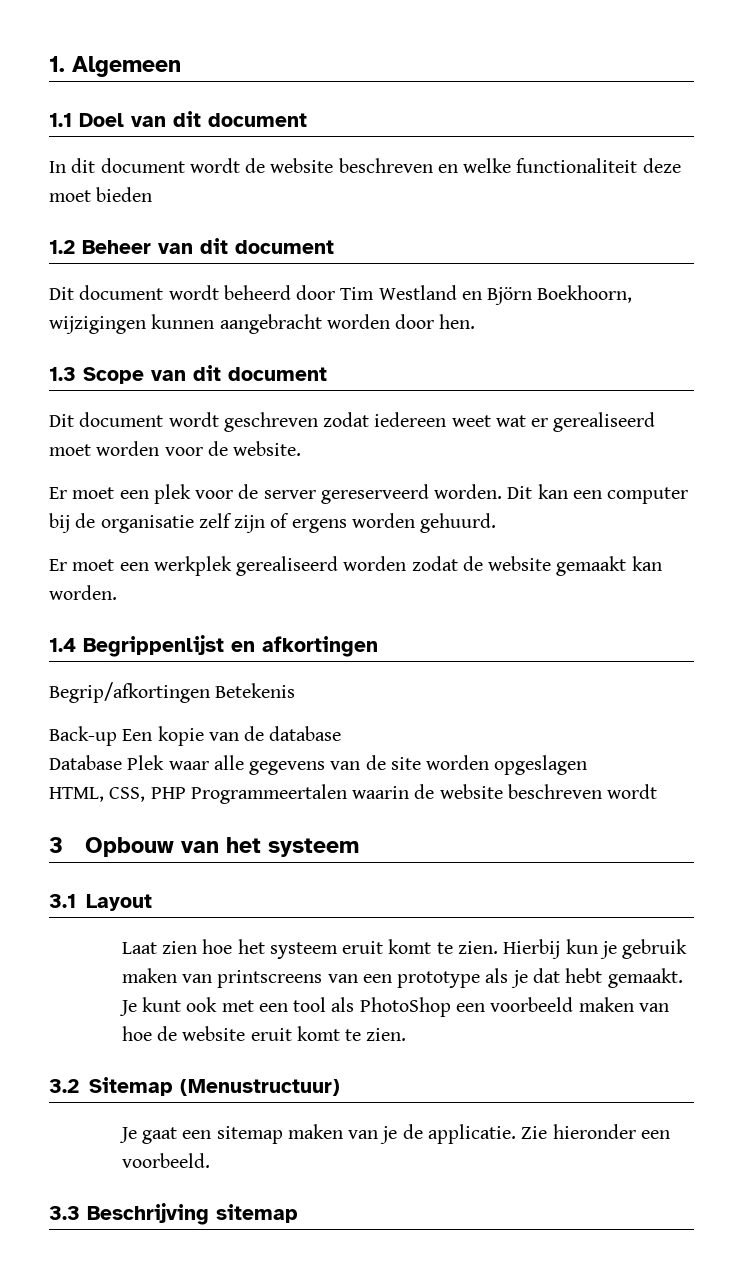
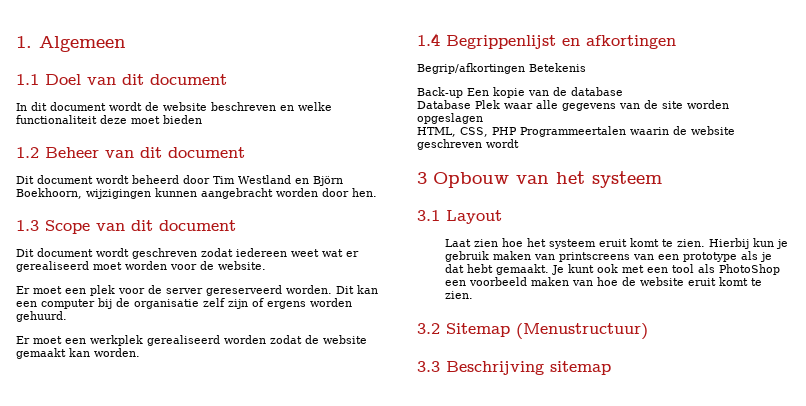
[507,784,602,799] beschreven -> [417,139,482,150] geschreven
[118,1124,670,1144] [121,1153,210,1168] // Je gaat een sitemap maken van je de applicatie. Zie hieronder een voorbeeld. -> (648, 331) none

